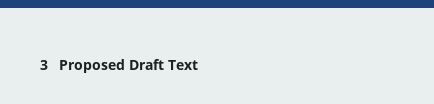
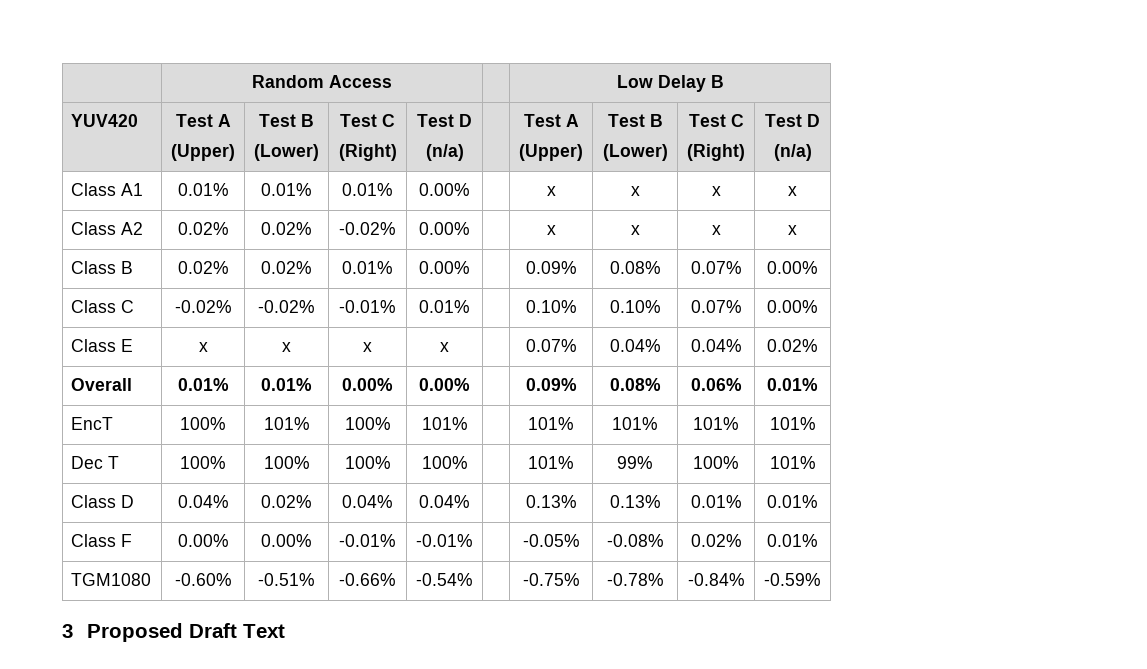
(40, 65) none -> [252,75,392,88] [616,75,724,92] [71,114,139,127] [175,114,231,127] [171,144,235,161] [259,114,314,127] [254,144,319,161] [340,114,395,127] [338,144,397,161] [417,114,472,127] [425,144,464,161] [523,114,579,127] [519,144,583,161] [607,114,663,127] [602,144,668,161] [688,114,744,127] [687,144,745,161] [765,114,820,127] [773,144,812,161] [71,183,144,196] [177,183,229,196] [261,183,312,196] [342,183,393,196] [419,183,470,196] [546,186,556,196] [630,186,640,196] [711,186,721,196] [788,186,797,196] [71,222,144,235] [177,222,229,235] [261,222,312,235] [339,222,396,235] [419,222,470,235] [546,225,556,235] [630,225,640,235] [711,225,721,235] [788,225,797,235] [71,261,134,274] [177,261,229,274] [261,261,312,274] [342,261,393,274] [419,261,470,274] [525,261,577,274] [609,261,661,274] [690,261,742,274] [767,261,818,274] [71,300,135,313] [174,300,232,313] [258,300,315,313] [339,300,396,313] [419,300,470,313] [525,300,577,313] [609,300,661,313] [690,300,742,313] [767,300,818,313] [71,339,134,352] [198,342,208,352] [282,342,291,352] [363,342,372,352] [440,342,449,352] [525,339,577,352] [609,339,661,352] [690,339,742,352] [767,339,818,352] [71,378,133,391] [177,378,229,391] [261,378,312,391] [342,378,393,391] [419,378,470,391] [525,378,577,391] [609,378,661,391] [690,378,742,391] [767,378,818,391] [71,417,114,430] [180,417,226,430] [263,417,310,430] [344,417,391,430] [421,417,468,430] [528,417,574,430] [612,417,658,430] [693,417,739,430] [769,417,816,430] [71,456,120,469] [180,456,226,469] [263,456,310,469] [344,456,391,469] [421,456,468,469] [528,456,574,469] [617,456,653,469] [693,456,739,469] [769,456,816,469] [71,495,135,508] [177,495,229,508] [261,495,312,508] [342,495,393,508] [419,495,470,508] [525,495,577,508] [609,495,661,508] [690,495,742,508] [767,495,818,508] [71,534,133,547] [177,534,229,547] [261,534,312,547] [339,534,396,547] [416,534,473,547] [522,534,580,547] [606,534,664,547] [690,534,742,547] [767,534,818,547] [71,573,152,586] [174,573,232,586] [258,573,315,586] [339,573,396,586] [416,573,473,586] [522,573,580,586] [606,573,664,586] [687,573,745,586] [764,573,821,586] | Random Access | | Low Delay B // YUV420 | Test A // (Upper) | Test B // (Lower) | Test C // (Right) | Test D // (n/a) | | Test A // (Upper) | Test B // (Lower) | Test C // (Right) | Test D // (n/a) // Class A1 | 0.01% | 0.01% | 0.01% | 0.00% | | x | x | x | x // Class A2 | 0.02% | 0.02% | -0.02% | 0.00% | | x | x | x | x // Class B | 0.02% | 0.02% | 0.01% | 0.00% | | 0.09% | 0.08% | 0.07% | 0.00% // Class C | -0.02% | -0.02% | -0.01% | 0.01% | | 0.10% | 0.10% | 0.07% | 0.00% // Class E | x | x | x | x | | 0.07% | 0.04% | 0.04% | 0.02% // Overall | 0.01% | 0.01% | 0.00% | 0.00% | | 0.09% | 0.08% | 0.06% | 0.01% // EncT | 100% | 101% | 100% | 101% | | 101% | 101% | 101% | 101% // Dec T | 100% | 100% | 100% | 100% | | 101% | 99% | 100% | 101% // Class D | 0.04% | 0.02% | 0.04% | 0.04% | | 0.13% | 0.13% | 0.01% | 0.01% // Class F | 0.00% | 0.00% | -0.01% | -0.01% | | -0.05% | -0.08% | 0.02% | 0.01% // TGM1080 | -0.60% | -0.51% | -0.66% | -0.54% | | -0.75% | -0.78% | -0.84% | -0.59% //

